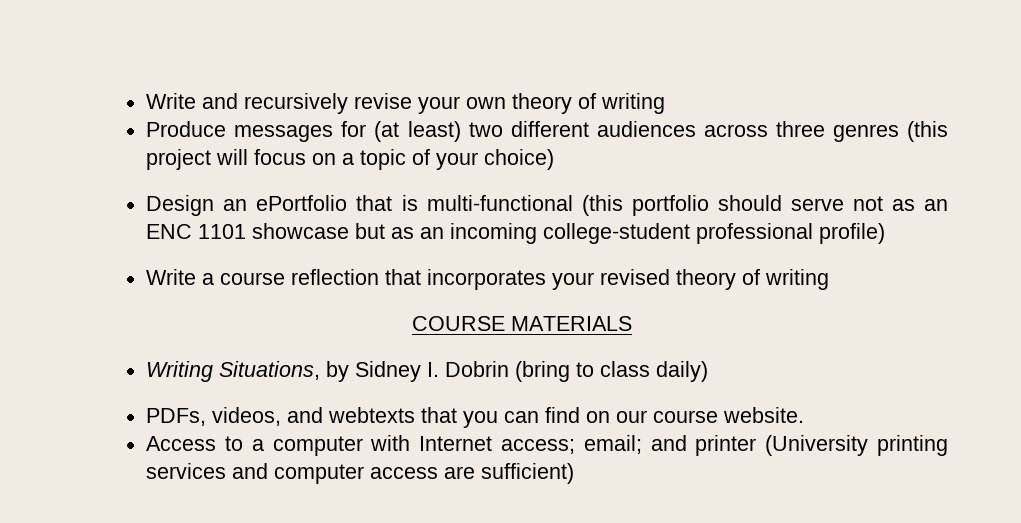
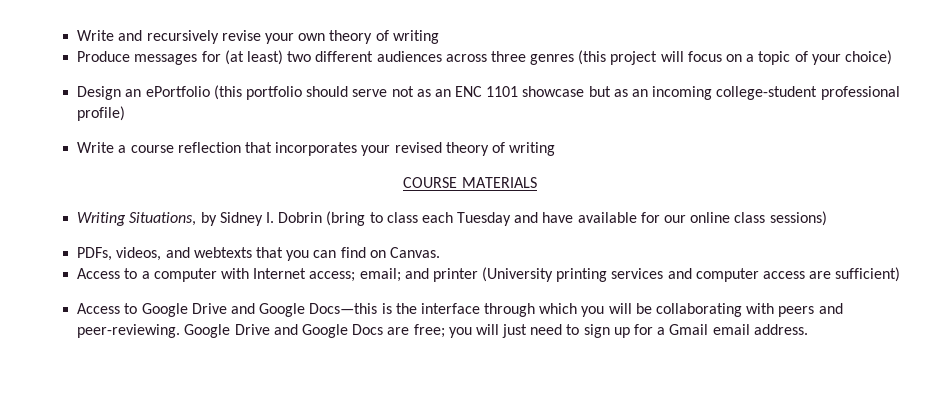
[356,195,573,211] that is multi-functional -> (210, 91) none
[656,361,709,382] daily) -> [421,211,827,226] each Tuesday and have available for our online class sessions)
[616,407,805,423] our course website. -> [389,247,440,258] Canvas.
(575, 473) none -> [77,303,843,317] [77,324,808,338] // Access to Google Drive and Google Docs—this is the interface through which you will be collaborating with peers and peer-reviewing. Google Drive and Google Docs are free; you will just need to sign up for a Gmail email address.

